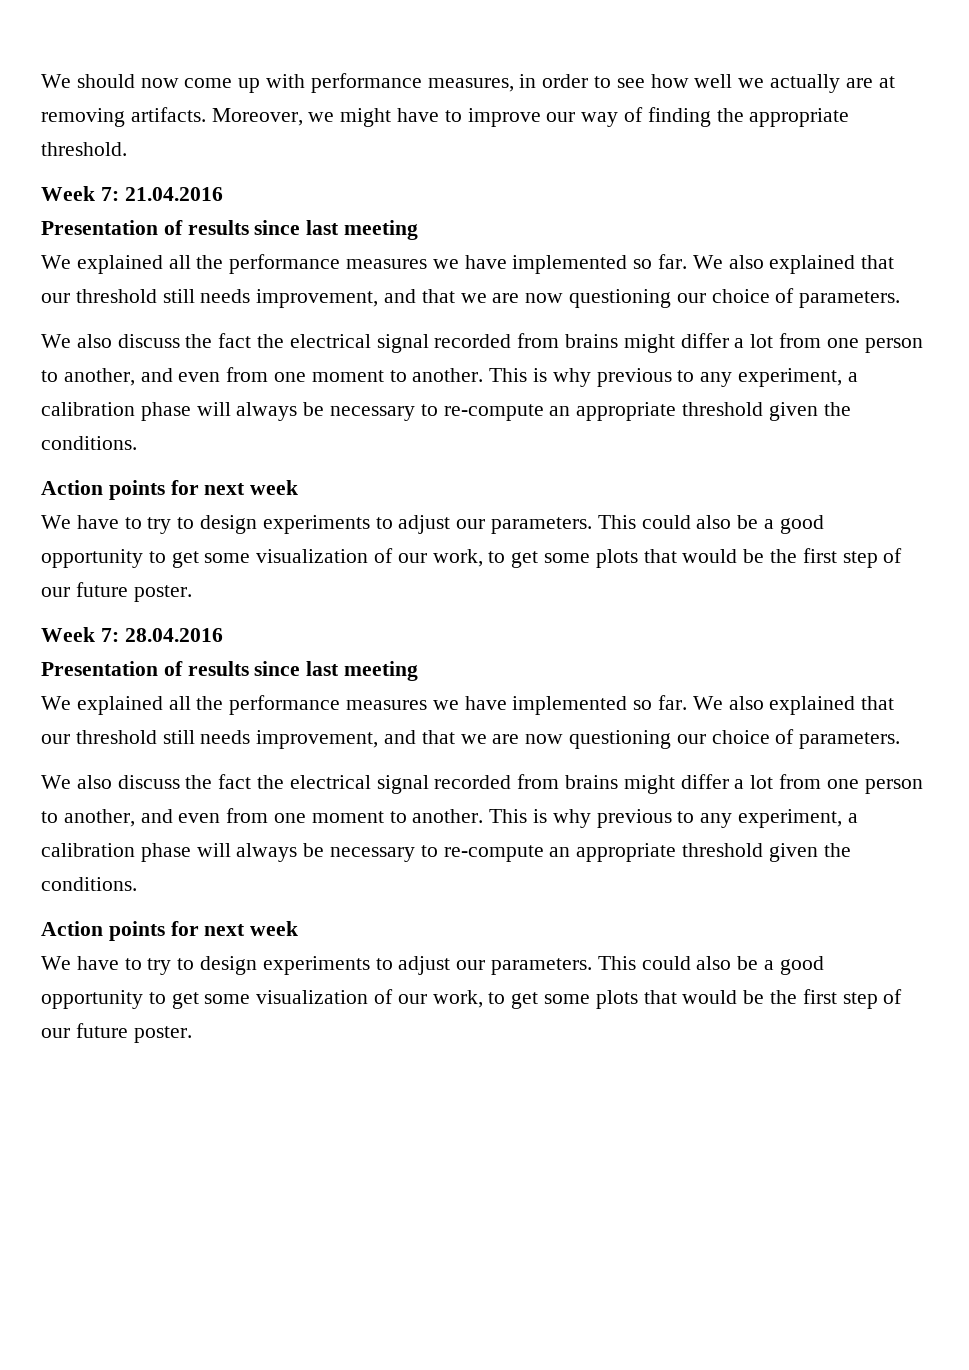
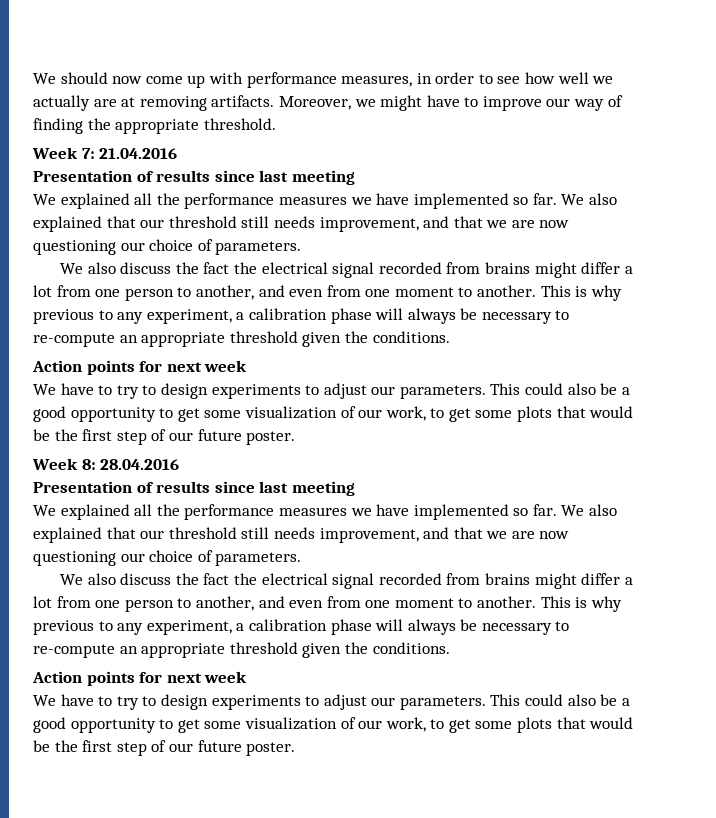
[100,628,119,642] 7: -> [81,459,96,470] 8:

